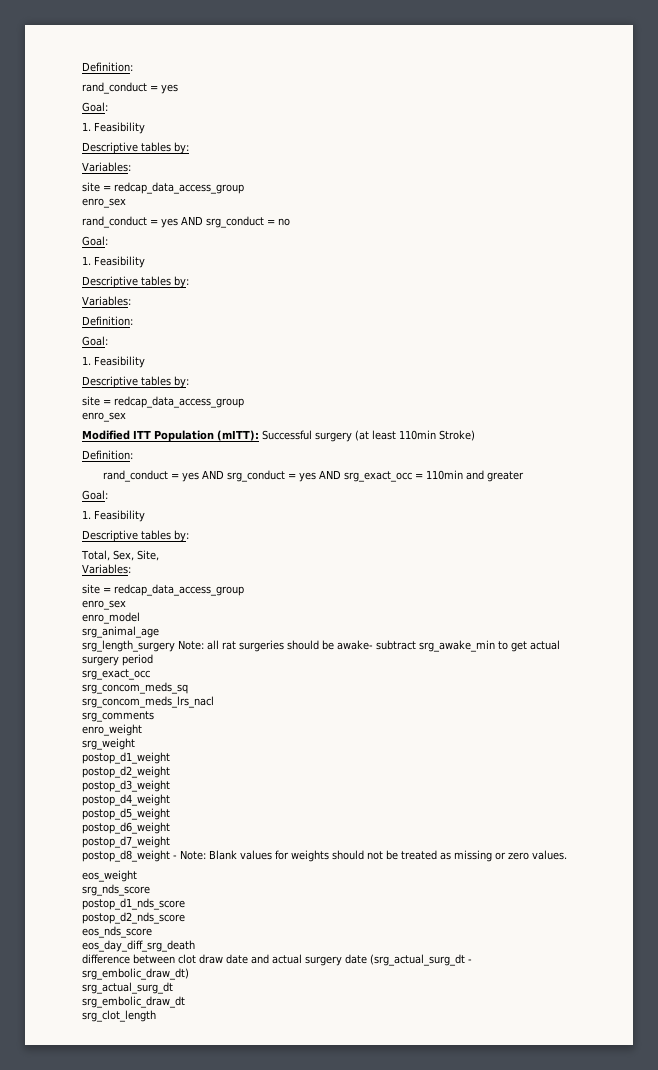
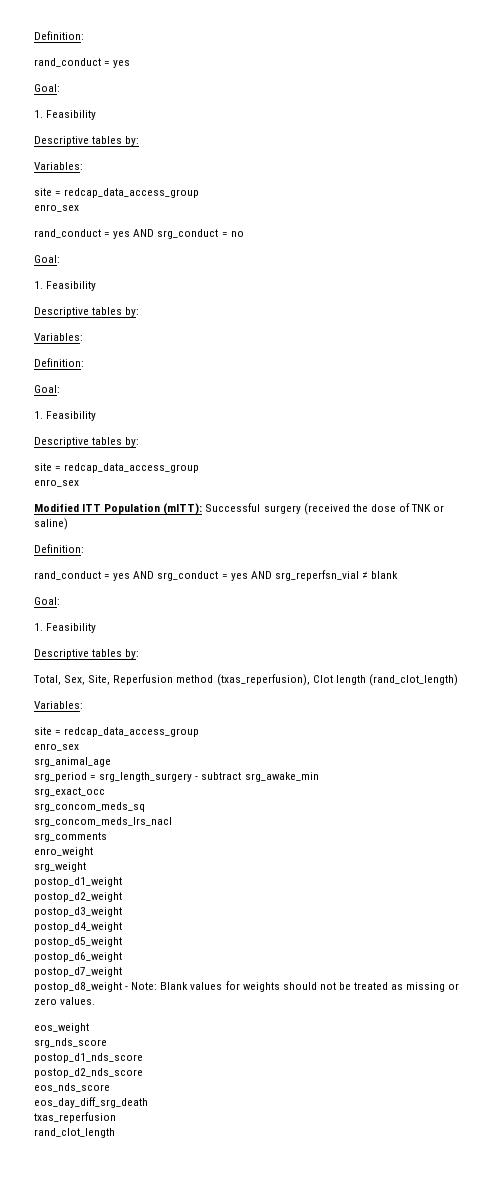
[355,430,475,441] (at least 110min Stroke) -> [303,503,445,515] [34,518,68,530] (received the dose of TNK or saline)
[343,470,524,482] srg_exact_occ = 110min and greater -> [274,570,399,581] srg_reperfsn_vial ≠ blank
[82,564,131,574] [82,584,244,596] [82,600,126,610] [82,612,140,624] // Variables: // site = redcap_data_access_group // enro_sex // enro_model -> [113,674,458,686] [34,701,83,709] [34,727,200,737] [34,743,79,751] Reperfusion method (txas_reperfusion), Clot length (rand_clot_length) // Variables: // site = redcap_data_access_group // enro_sex
[82,640,560,652] [82,654,153,666] srg_length_surgery Note: all rat surgeries should be awake- subtract srg_awake_min to get actual surgery period -> [34,772,319,782] srg_period = srg_length_surgery - subtract srg_awake_min
[82,954,472,966] [82,968,189,980] [82,982,173,994] [82,996,185,1008] [82,1010,156,1022] difference between clot draw date and actual surgery date (srg_actual_surg_dt - srg_embolic_draw_dt) // srg_actual_surg_dt // srg_embolic_draw_dt // srg_clot_length -> [34,1112,116,1123] [34,1128,115,1138] txas_reperfusion // rand_clot_length

